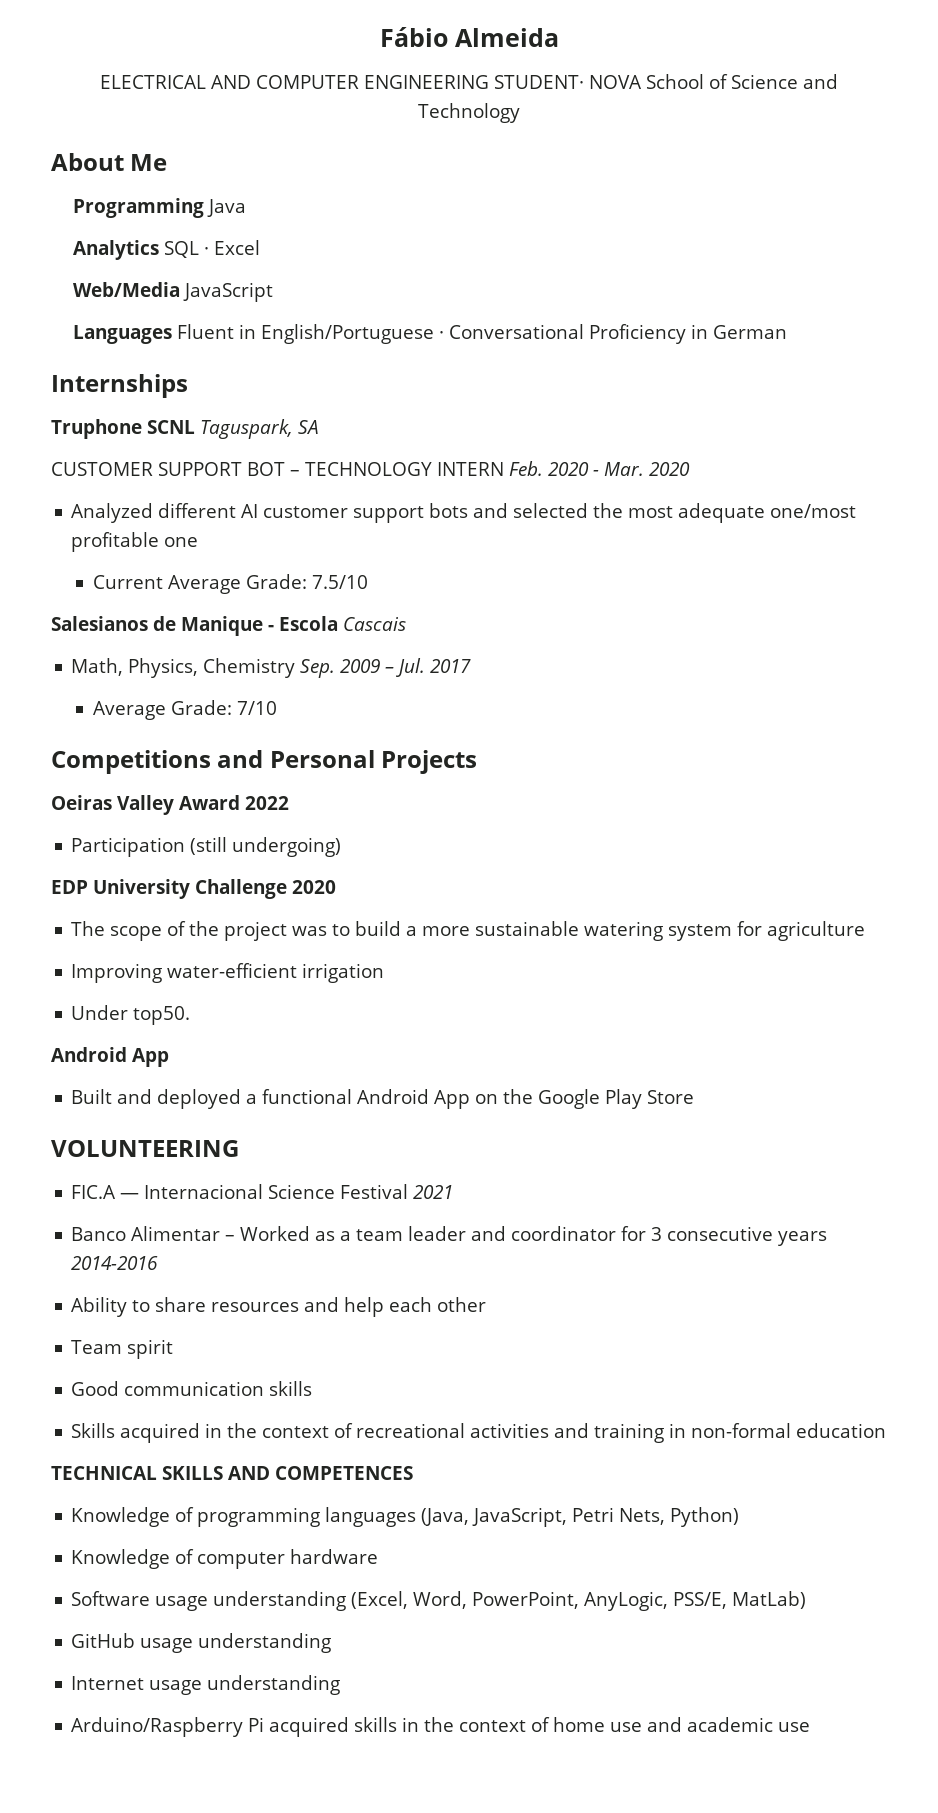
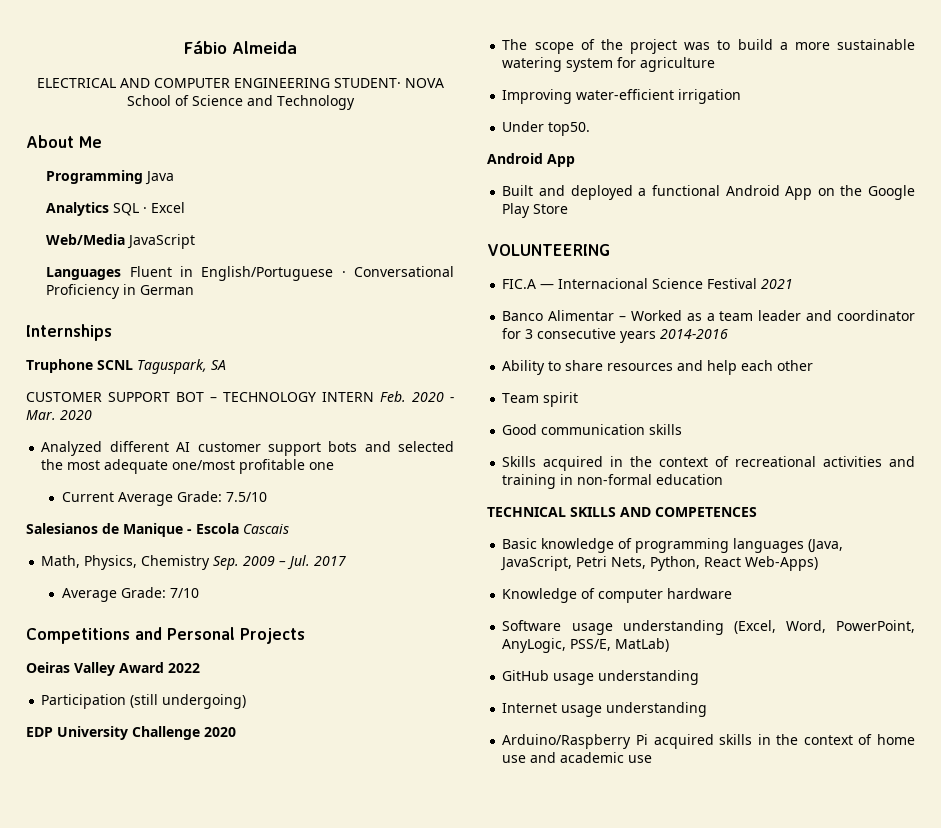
[71,1507,171,1527] Knowledge -> [502,538,615,553] Basic knowledge
[670,1507,740,1527] Python) -> [650,556,819,571] Python, React Web-Apps)

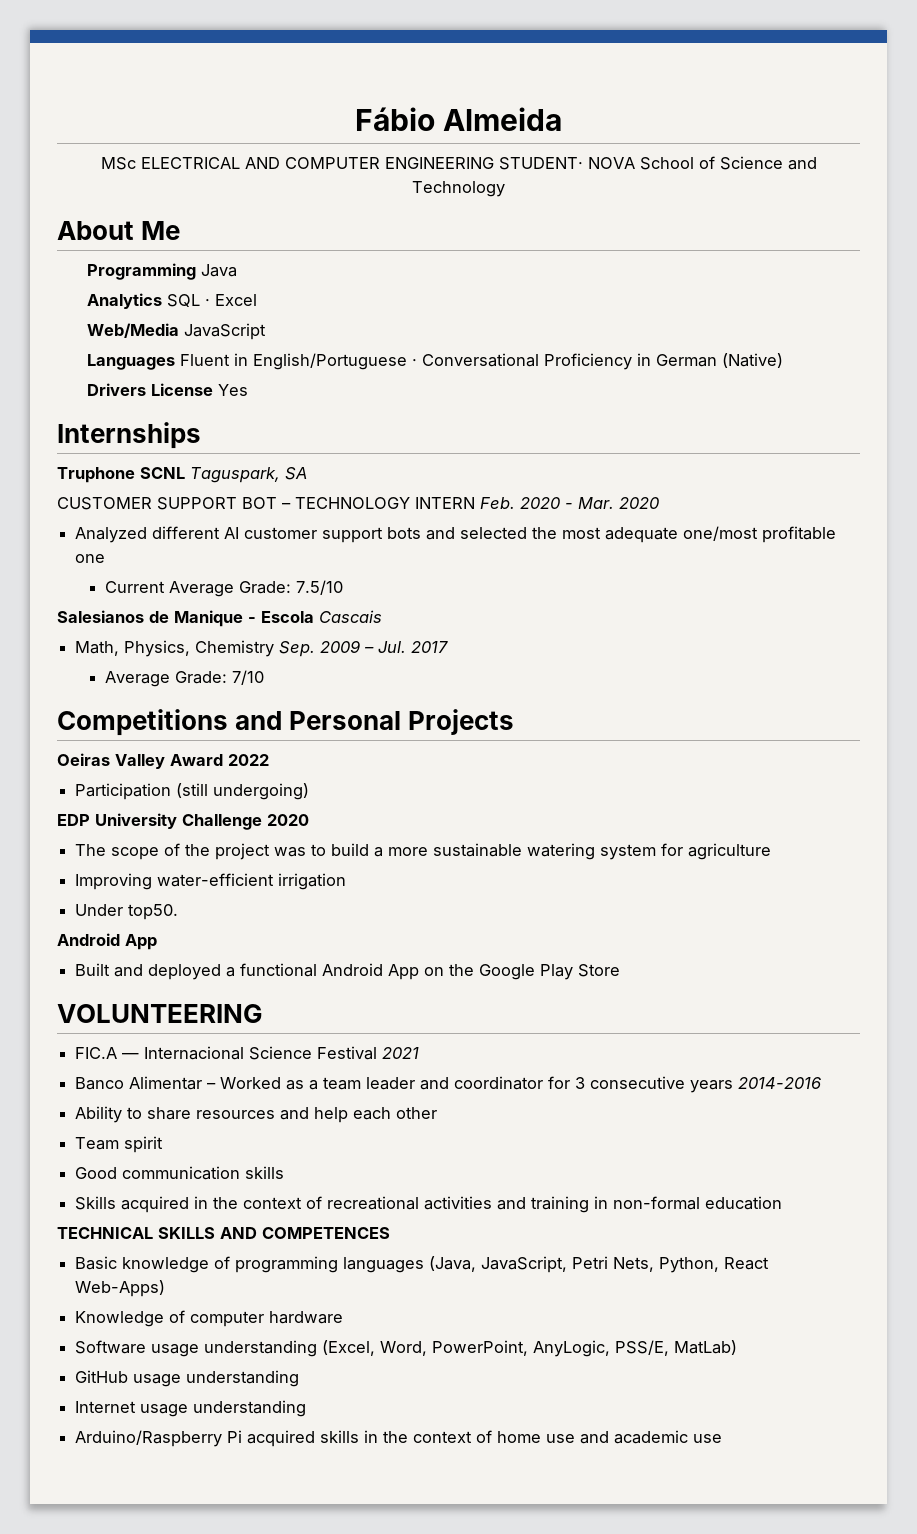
(297, 47) none -> [100,157,136,170] MSc
(195, 290) none -> [721,353,783,368] [86,383,248,396] (Native) // Drivers License Yes

